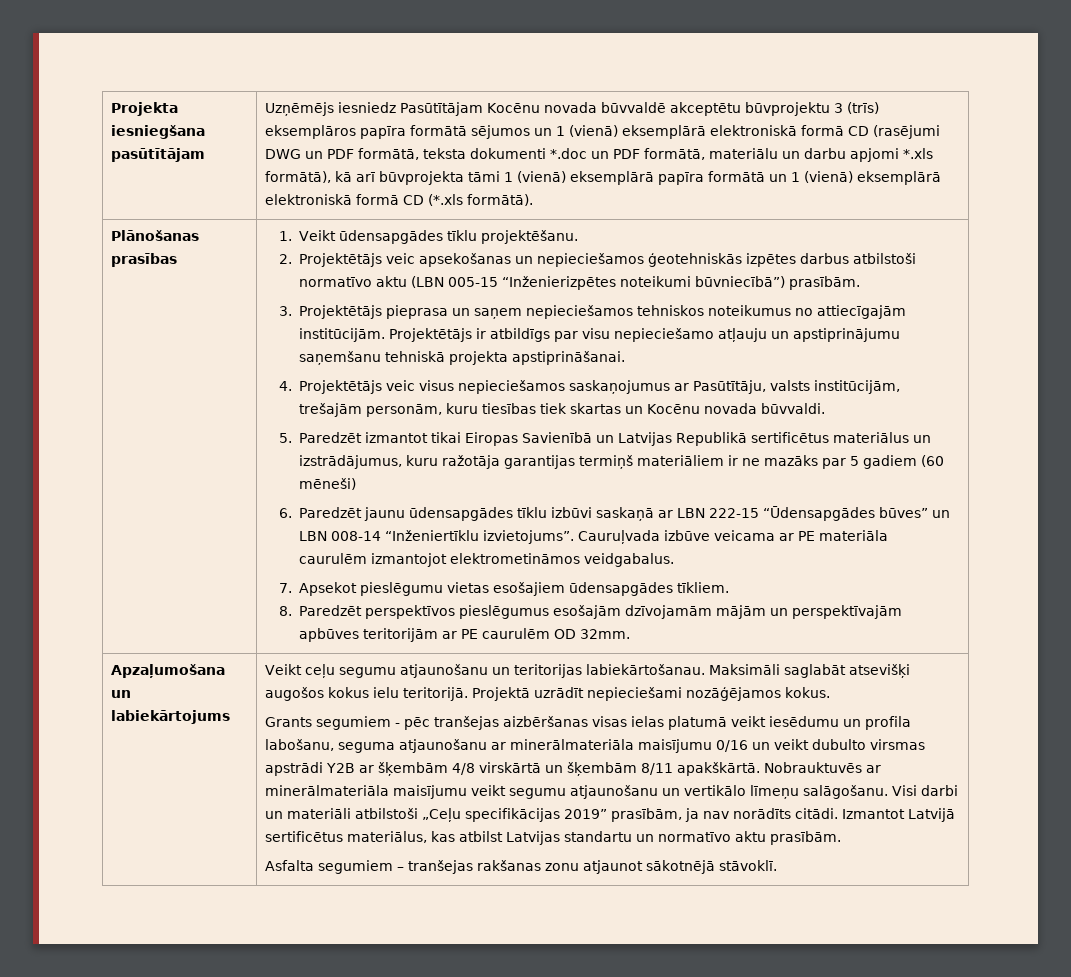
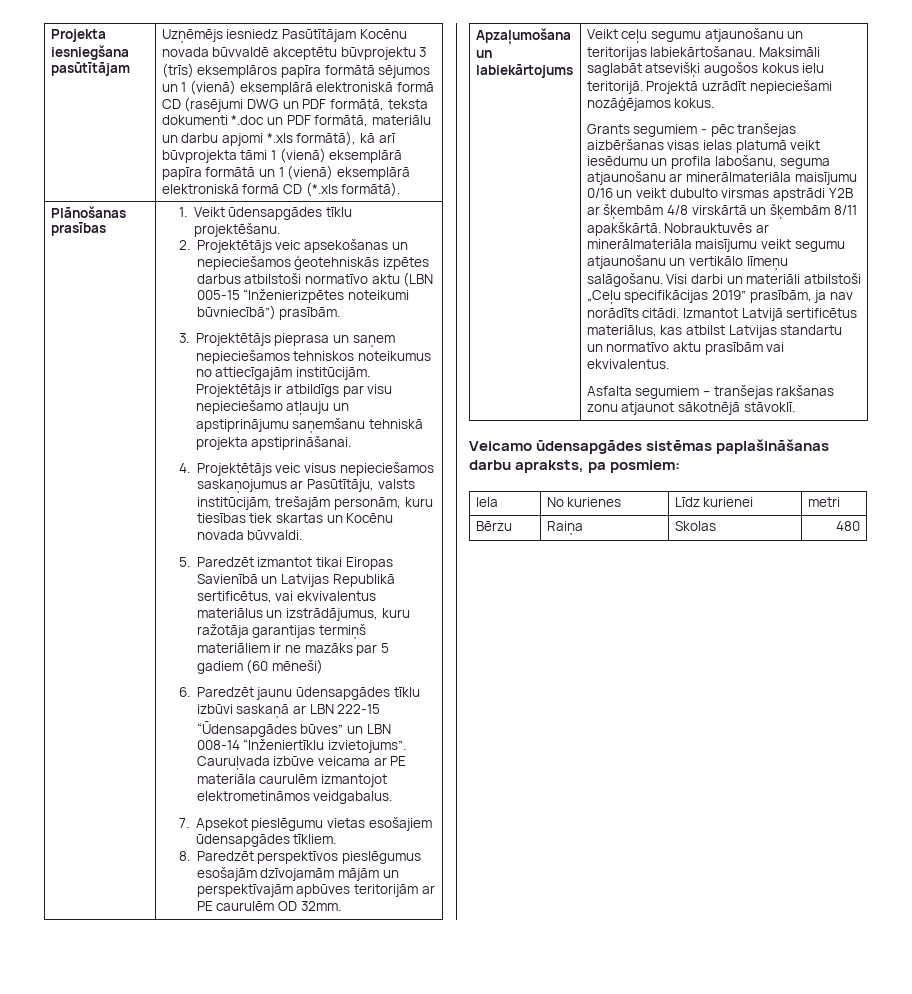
[751,432,830,443] sertificētus -> [196,591,377,603] sertificētus, vai ekvivalentus
[770,831,842,845] prasībām. -> [704,342,785,355] [586,359,669,369] prasībām vai ekvivalentus.
(778, 865) none -> [469,439,830,454] [469,460,681,473] [475,497,498,507] [546,497,622,507] [674,497,754,507] [807,497,840,507] [475,521,512,531] [546,521,583,536] [674,521,716,531] [836,521,861,531] // Veicamo ūdensapgādes sistēmas paplašināšanas darbu apraksts, pa posmiem: // Iela | No kurienes | Līdz kurienei | metri // Bērzu | Raiņa | Skolas | 480

